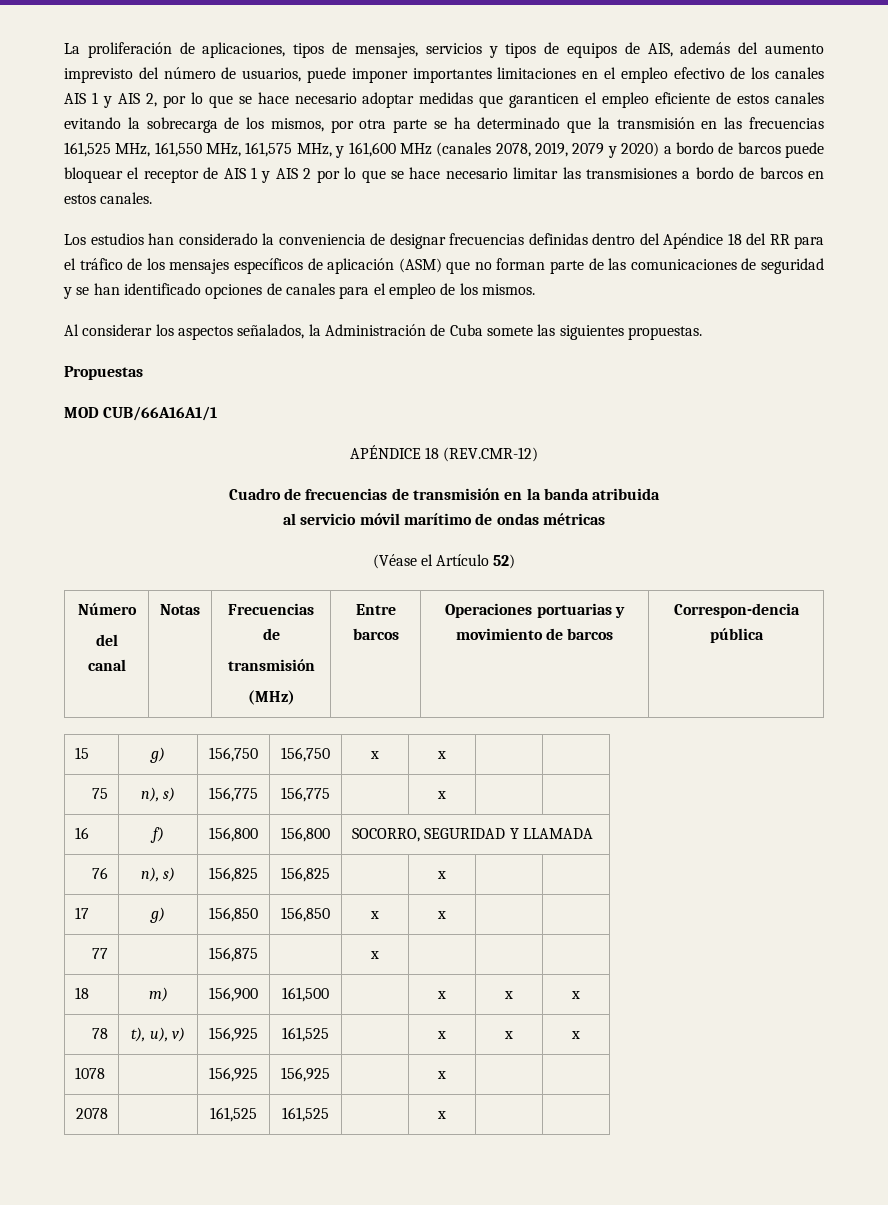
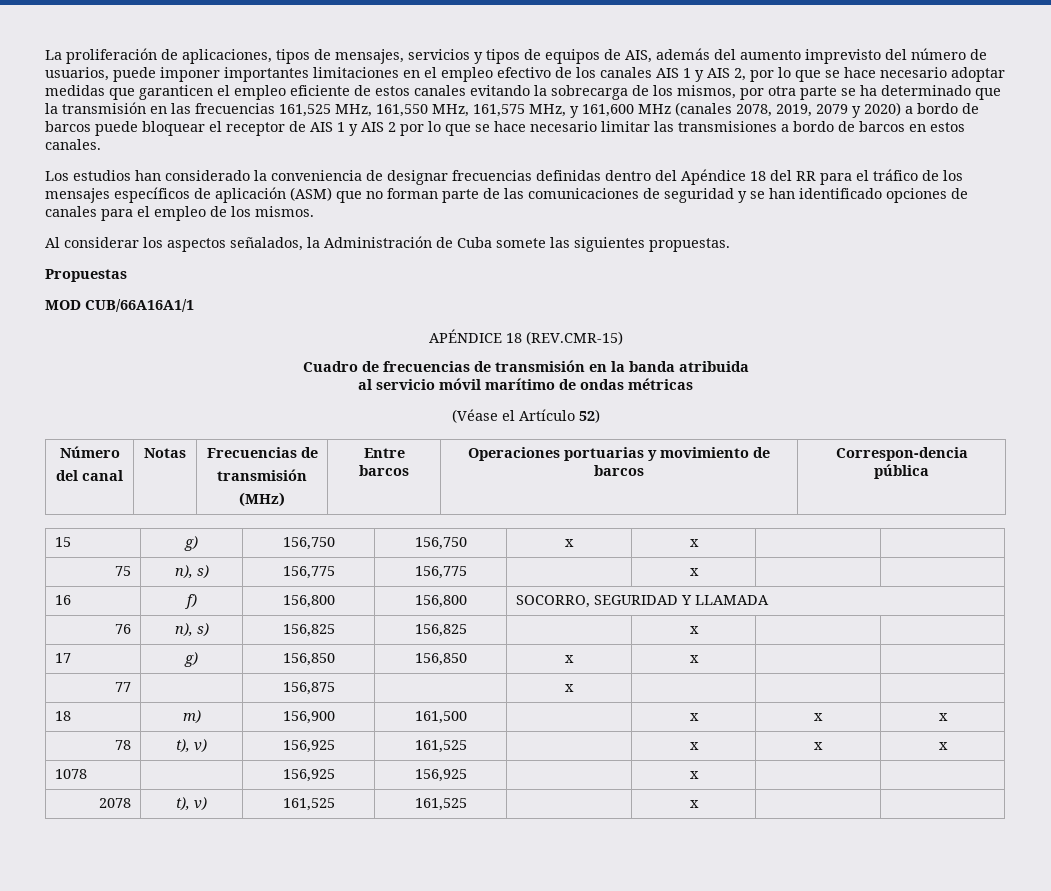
[443,447,539,462] (REV.CMR-12) -> [525,331,623,345] (REV.CMR-15)
[149,1027,168,1042] u), -> (190, 745) none
(109, 1113) none -> [176,797,207,810] t), v)

